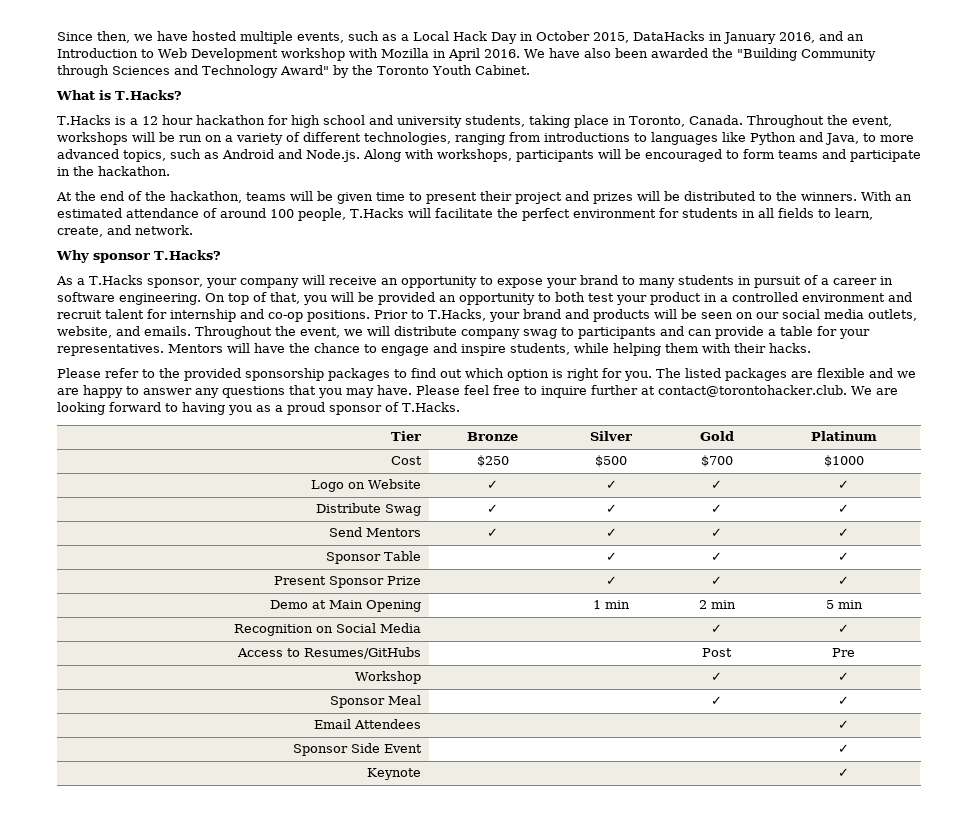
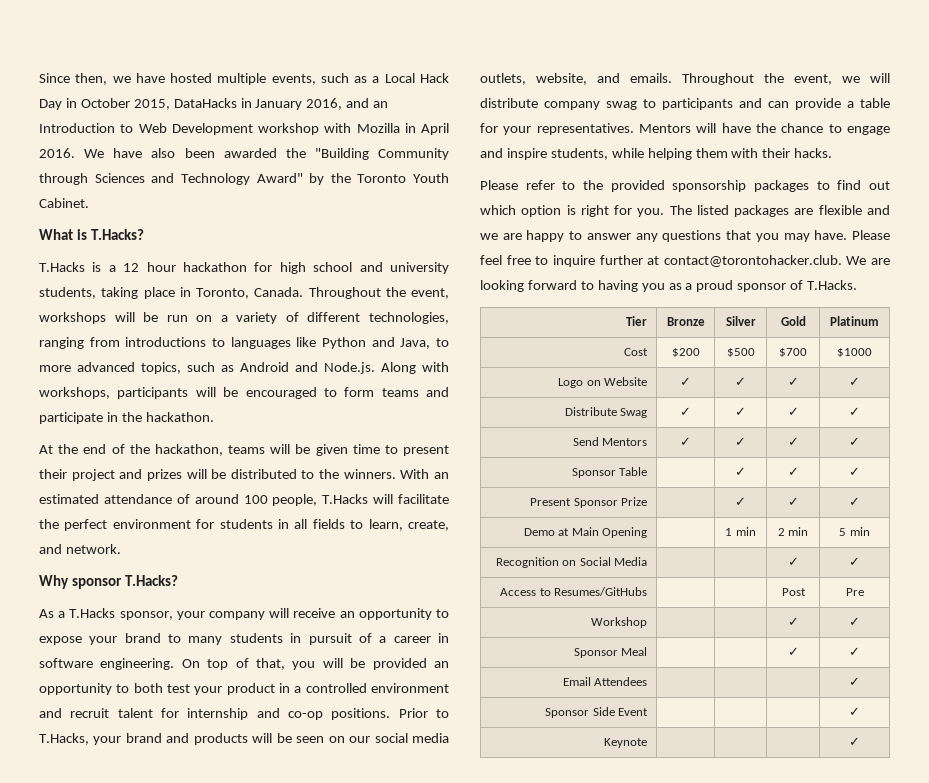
[476,455,509,467] $250 -> [671,348,700,357] $200

